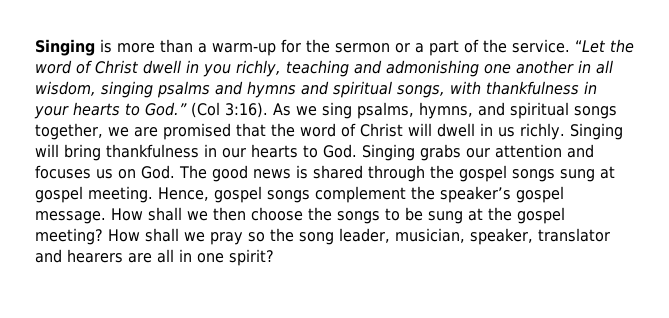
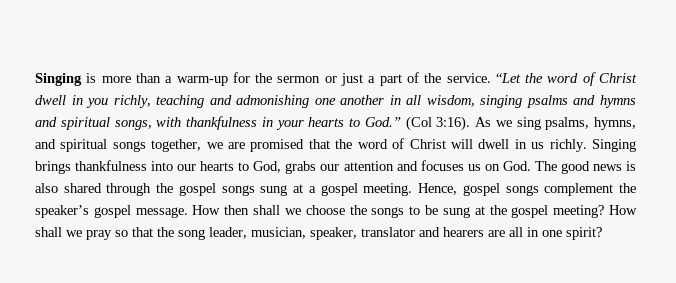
(410, 48) none -> [341,73,364,86] just
[35,144,217,161] will bring thankfulness in -> [35,160,174,174] brings thankfulness into
[323,144,415,161] God. Singing -> [253,161,282,173] God,
(308, 172) none -> [35,183,58,193] also
(615, 172) none -> [308,186,316,193] a
[148,207,246,221] shall we then -> [224,205,301,215] then shall we
(265, 237) none -> [132,227,153,237] that

